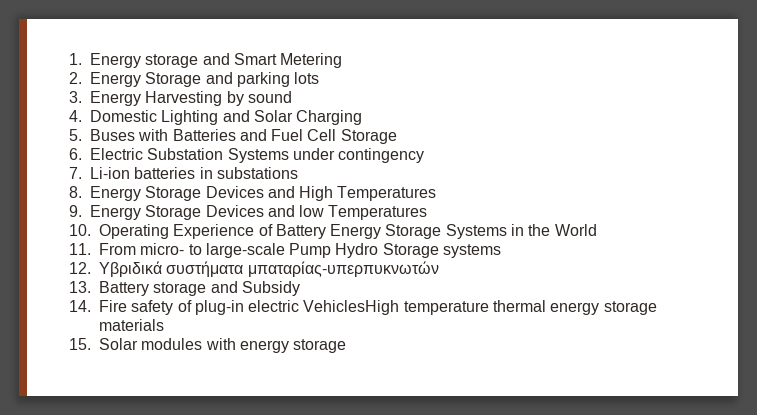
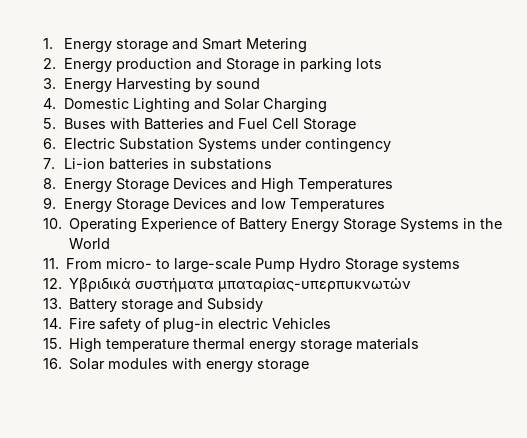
[145,72,233,87] Storage and -> [115,58,296,73] production and Storage in
[303,300,400,315] VehiclesHigh -> [272,318,332,329] [42,338,103,353] Vehicles // 15. High
[68,338,91,350] 15. -> [42,358,62,369] 16.

